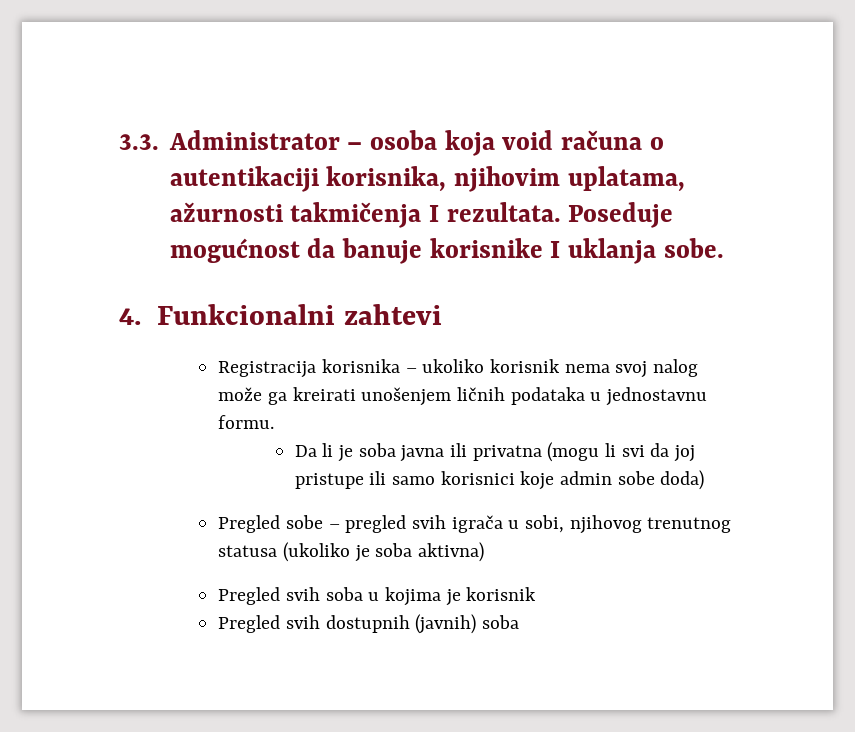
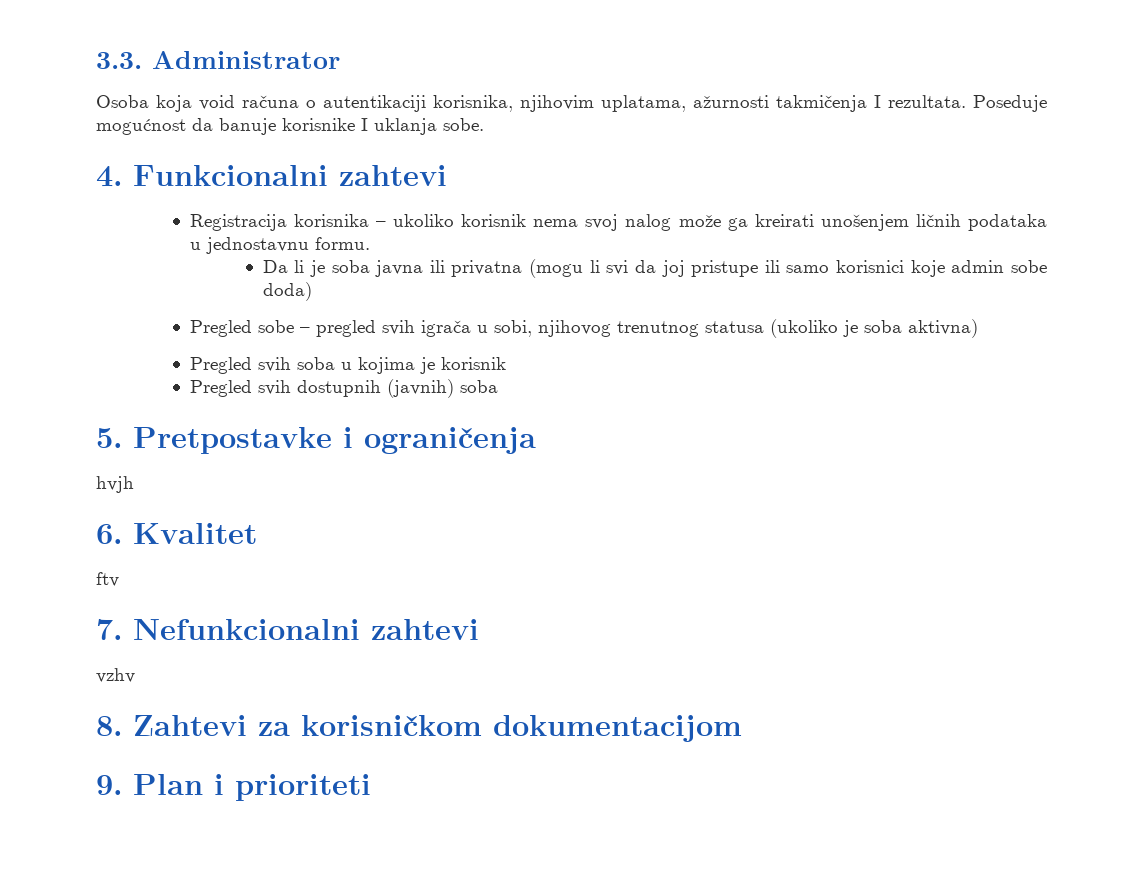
[347,130,437,150] – osoba -> [96,95,149,108] // Osoba
(520, 622) none -> [96,427,536,454] [96,476,134,493] [96,523,257,544] [96,572,119,587] [96,619,479,640] [96,668,135,683] [96,715,742,742] [96,774,371,801] // 5. Pretpostavke i ograničenja // hvjh // 6. Kvalitet // ftv // 7. Nefunkcionalni zahtevi // vzhv // 8. Zahtevi za korisničkom dokumentacijom // 9. Plan i prioriteti

